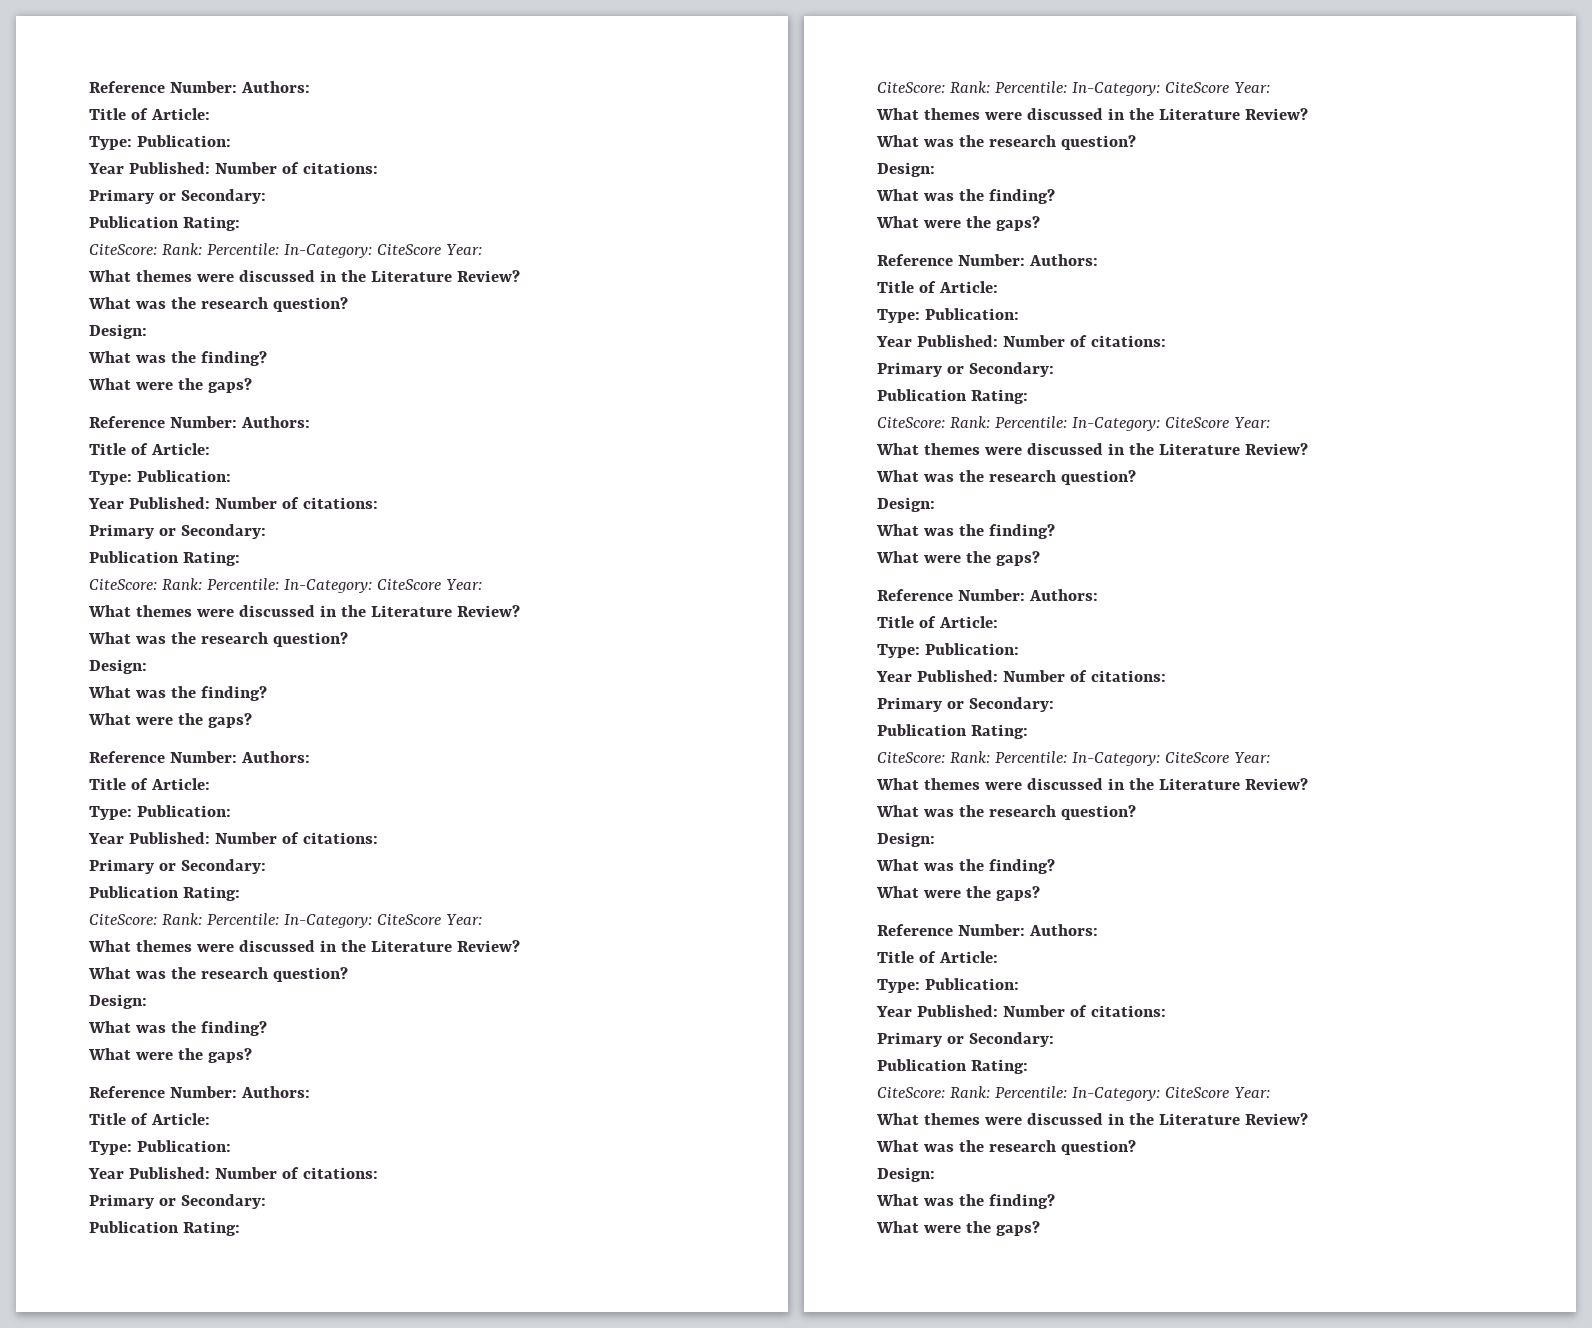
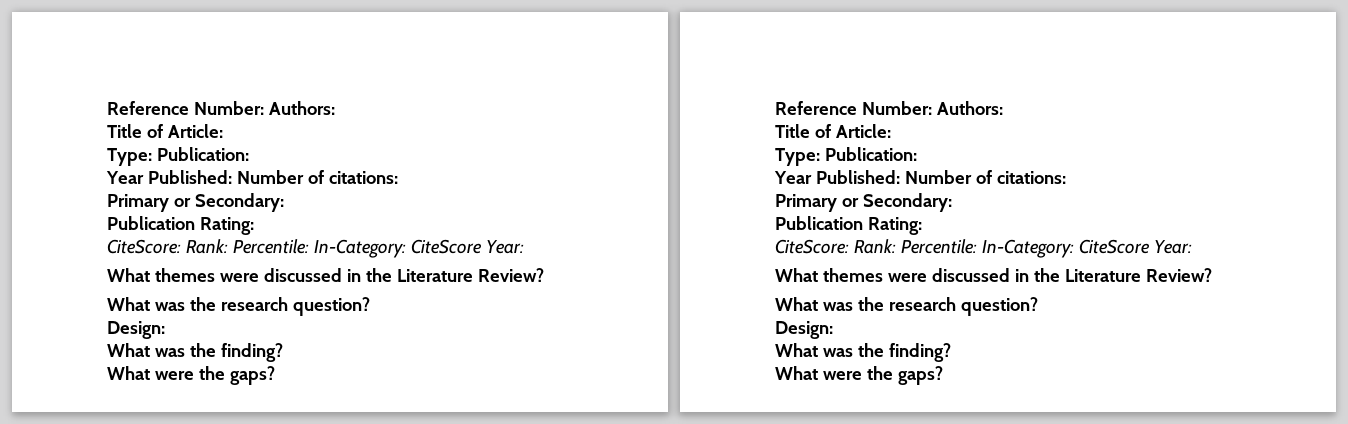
[89,751,310,763] [89,778,210,790] [89,805,231,820] [88,832,378,844] [89,859,266,874] [89,886,240,901] [89,913,482,928] [88,940,520,952] [88,967,348,982] [89,994,147,1009] [88,1021,267,1036] [88,1048,252,1063] [89,1086,310,1098] [89,1113,210,1125] [89,1140,231,1155] [88,1167,378,1179] [89,1194,266,1209] [89,1221,240,1236] [877,81,1270,96] [876,108,1308,120] [876,135,1136,150] [877,162,935,177] [876,189,1055,204] [876,216,1040,231] [877,254,1098,266] [877,281,998,293] [877,308,1019,323] [876,335,1166,347] [877,362,1054,377] [877,389,1028,404] [877,416,1270,431] [876,443,1308,455] [876,470,1136,485] [877,497,935,512] [876,524,1055,539] [876,551,1040,566] [877,589,1098,601] [877,616,998,628] [877,643,1019,658] [876,670,1166,682] [877,697,1054,712] [877,724,1028,739] [877,751,1270,766] [876,778,1308,790] [876,805,1136,820] [877,832,935,847] [876,859,1055,874] [876,886,1040,901] [877,924,1098,936] [877,951,998,963] [877,978,1019,993] [876,1005,1166,1017] [877,1032,1054,1047] [877,1059,1028,1074] [877,1086,1270,1101] [876,1113,1308,1125] [876,1140,1136,1155] [877,1167,935,1182] [876,1194,1055,1209] [876,1221,1040,1236] // Reference Number: Authors: // Title of Article: // Type: Publication: // Year Published: Number of citations: // Primary or Secondary: // Publication Rating: // CiteScore: Rank: Percentile: In-Category: CiteScore Year: // What themes were discussed in the Literature Review? // What was the research question? // Design: // What was the finding? // What were the gaps? // Reference Number: Authors: // Title of Article: // Type: Publication: // Year Published: Number of citations: // Primary or Secondary: // Publication Rating: // CiteScore: Rank: Percentile: In-Category: CiteScore Year: // What themes were discussed in the Literature Review? // What was the research question? // Design: // What was the finding? // What were the gaps? // Reference Number: Authors: // Title of Article: // Type: Publication: // Year Published: Number of citations: // Primary or Secondary: // Publication Rating: // CiteScore: Rank: Percentile: In-Category: CiteScore Year: // What themes were discussed in the Literature Review? // What was the research question? // Design: // What was the finding? // What were the gaps? // Reference Number: Authors: // Title of Article: // Type: Publication: // Year Published: Number of citations: // Primary or Secondary: // Publication Rating: // CiteScore: Rank: Percentile: In-Category: CiteScore Year: // What themes were discussed in the Literature Review? // What was the research question? // Design: // What was the finding? // What were the gaps? // Reference Number: Authors: // Title of Article: // Type: Publication: // Year Published: Number of citations: // Primary or Secondary: // Publication Rating: // CiteScore: Rank: Percentile: In-Category: CiteScore Year: // What themes were discussed in the Literature Review? // What was the research question? // Design: // What was the finding? // What were the gaps? -> (943, 375) none

